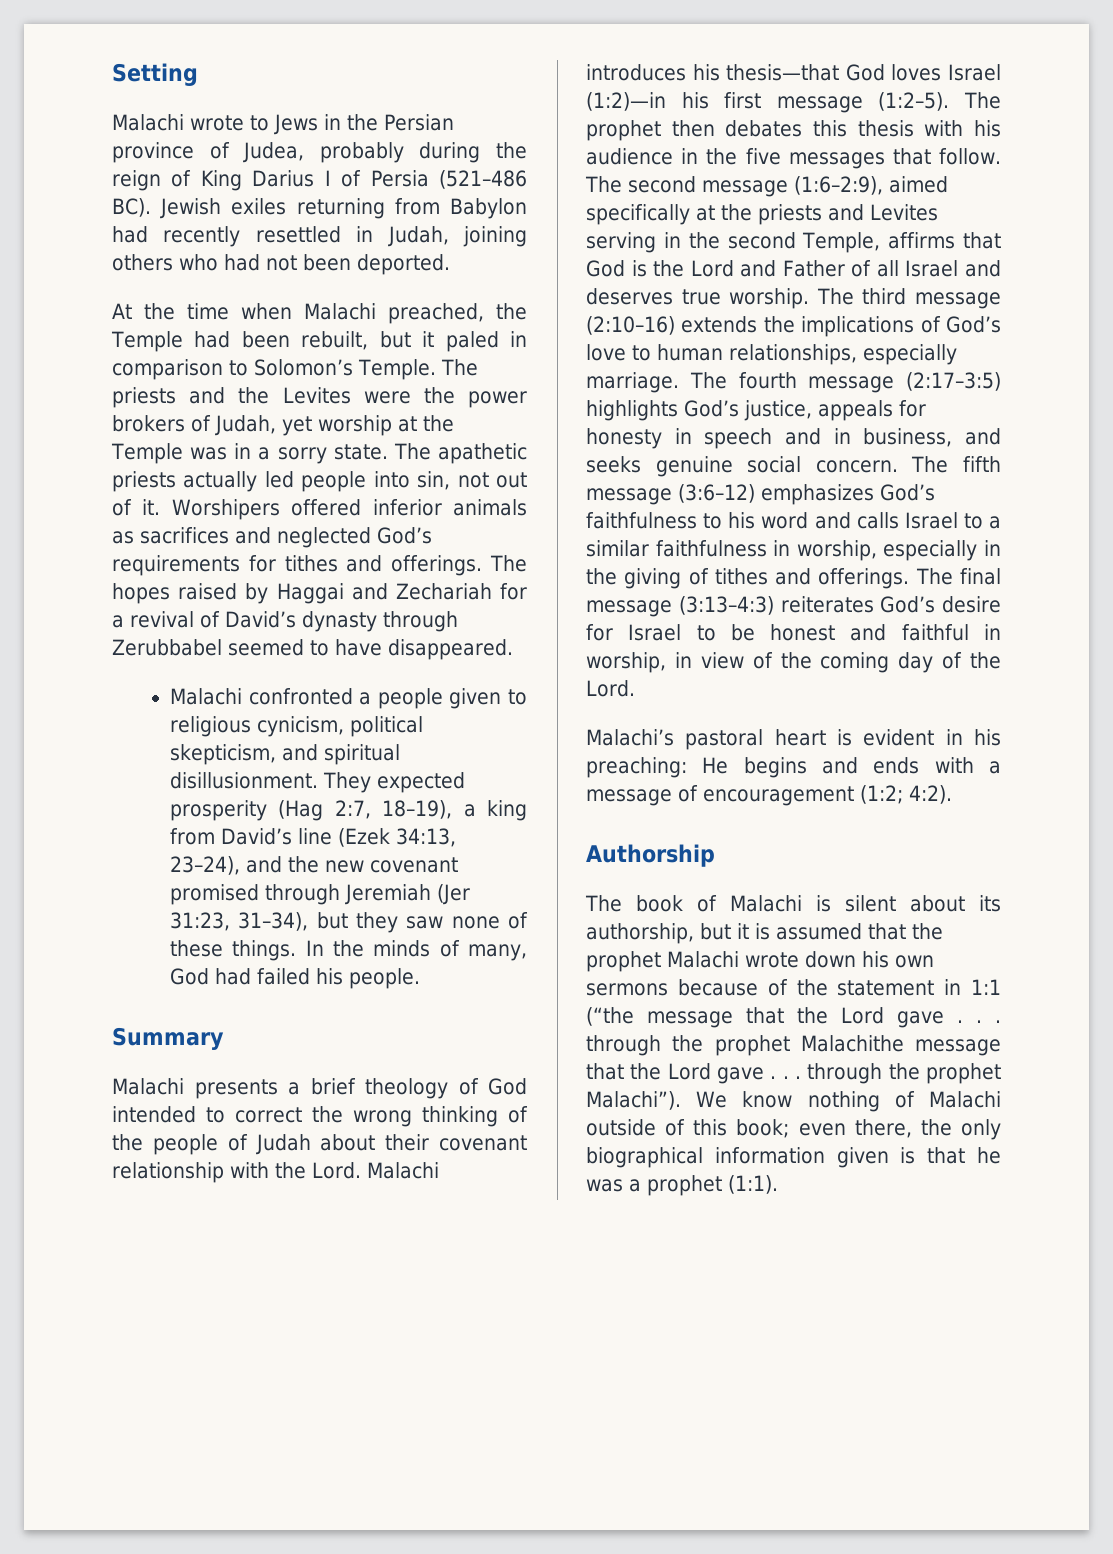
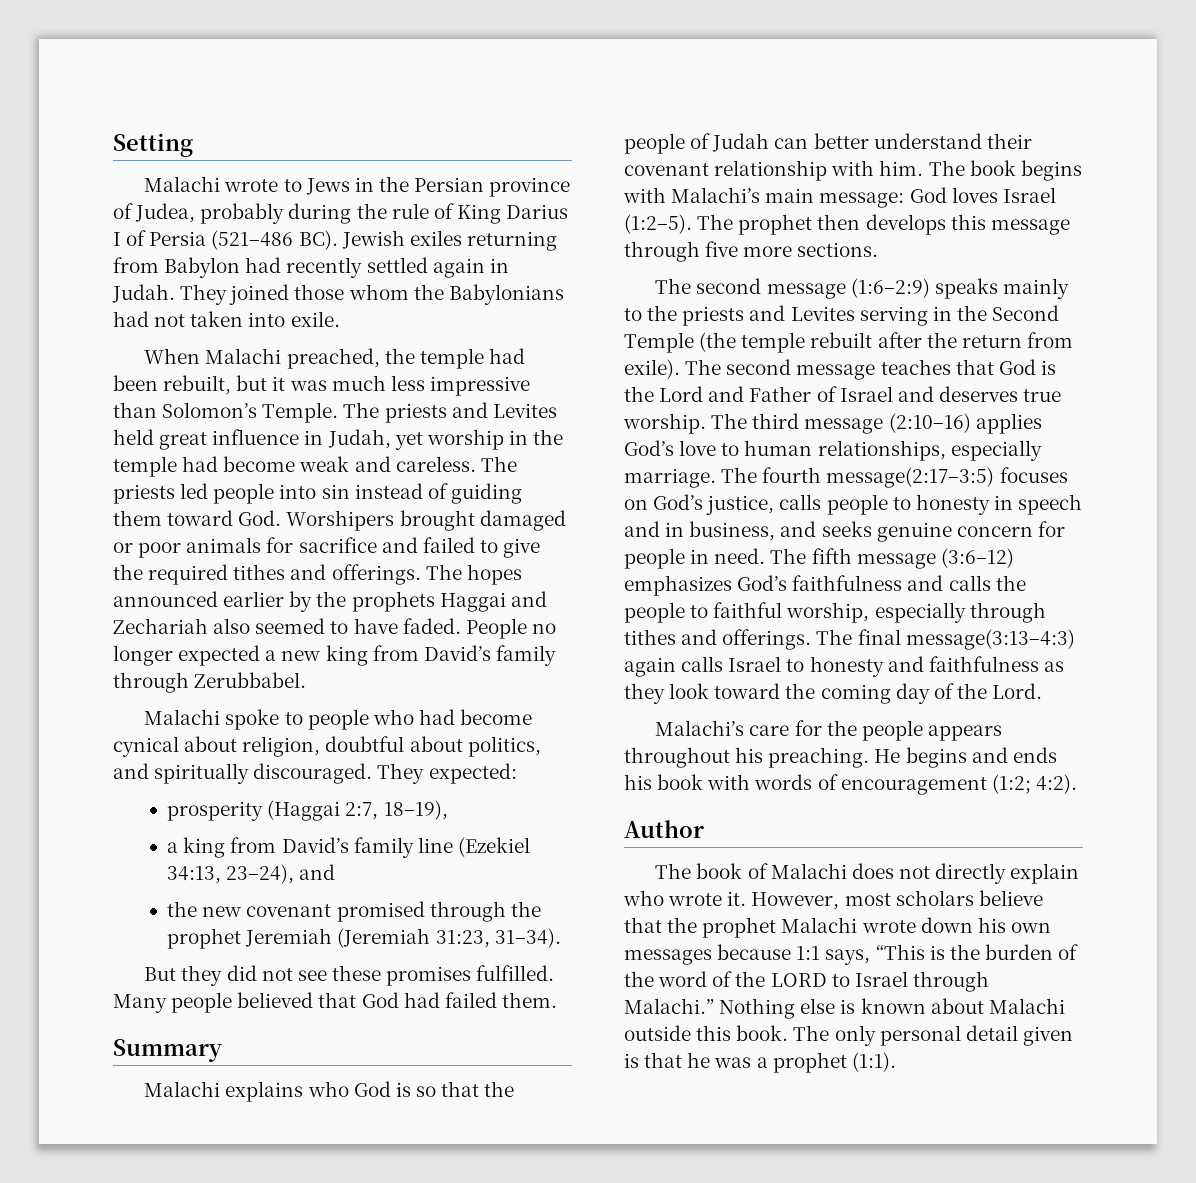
[112,170,161,191] reign -> [391,203,429,219] rule
[255,226,527,247] [112,254,450,275] [112,303,292,320] resettled in Judah, joining others who had not been deported. // At the time when -> [366,257,509,278] [112,284,564,305] [113,311,340,327] [144,348,201,364] settled again in Judah. They joined those whom the Babylonians had not taken into exile. // When
[111,331,183,352] Temple -> [419,348,484,369] temple
[445,331,527,352] [112,359,248,380] paled in comparison to -> [289,375,530,396] [113,402,157,418] was much less impressive than
[238,387,527,408] [112,415,454,436] [111,443,527,464] [112,471,527,492] [112,499,527,520] [112,527,432,548] [112,555,276,576] the Levites were the power brokers of Judah, yet worship at the Temple was in a sorry state. The apathetic priests actually led people into sin, not out of it. Worshipers offered inferior animals as sacrifices and neglected God’s requirements for -> [492,403,557,418] [113,429,564,450] [113,456,517,477] [113,483,522,504] [113,510,566,531] [113,537,541,558] [113,564,229,585] Levites held great influence in Judah, yet worship in the temple had become weak and careless. The priests led people into sin instead of guiding them toward God. Worshipers brought damaged or poor animals for sacrifice and failed to give the required
[178,583,527,604] [112,611,458,632] [112,639,513,660] [170,688,527,709] [170,716,424,737] [170,744,401,765] [170,772,466,793] [170,800,324,821] raised by Haggai and Zechariah for a revival of David’s dynasty through Zerubbabel seemed to have disappeared. // Malachi confronted a people given to religious cynicism, political skepticism, and spiritual disillusionment. They expected prosperity (Hag -> [113,591,547,612] [113,618,556,639] [113,645,556,666] [113,672,307,693] [144,709,533,730] [113,736,541,757] [113,763,517,784] [167,800,341,821] announced earlier by the prophets Haggai and Zechariah also seemed to have faded. People no longer expected a new king from David’s family through Zerubbabel. // Malachi spoke to people who had become cynical about religion, doubtful about politics, and spiritually discouraged. They expected: // prosperity (Haggai
(453, 809) none -> (448, 810) //
[298,828,391,847] line (Ezek -> [353,837,530,858] family line (Ezekiel
(283, 864) none -> (336, 872) //
[345,884,471,905] [170,912,528,933] [170,940,527,961] Jeremiah (Jer 31:23, 31–34), but they saw none of these things. In the minds of many, -> [510,901,541,917] [167,928,561,949] [144,965,555,986] [113,992,357,1013] the prophet Jeremiah (Jeremiah 31:23, 31–34). // But they did not see these promises fulfilled. Many people believed that
[316,968,421,989] his people. -> [501,992,557,1008] them.
[194,1078,527,1099] [112,1106,528,1127] presents a brief theology of God intended to correct the wrong thinking of -> [225,1081,480,1102] explains who God is so that
[320,1134,376,1151] about -> [774,133,982,149] can better understand
[275,1162,439,1179] [586,64,1001,81] [586,92,1001,113] [586,120,1001,141] [586,148,1002,169] [585,176,948,197] [586,204,715,225] the Lord. Malachi introduces his thesis—that God loves Israel (1:2)—in his first message (1:2–5). The prophet then debates this thesis with his audience in the five messages that follow. The second message (1:6–2:9), aimed specifically at -> [879,160,1082,181] [623,187,1056,208] [624,214,1070,235] [624,241,879,262] [655,278,1069,299] [624,308,642,321] him. The book begins with Malachi’s main message: God loves Israel (1:2–5). The prophet then develops this message through five more sections. // The second message (1:6–2:9) speaks mainly to
[727,232,956,253] second Temple, affirms -> [992,305,1060,321] [624,332,1073,353] [624,359,951,380] Second Temple (the temple rebuilt after the return from exile). The second message teaches
[876,260,899,277] all -> (837, 394) none
[681,316,941,337] extends the implications of -> [975,413,1042,434] applies
[808,372,1001,393] [586,400,926,421] message (2:17–3:5) highlights God’s justice, appeals for -> [826,467,1068,488] [624,494,911,515] message(2:17–3:5) focuses on God’s justice, calls people to
[747,456,898,473] social concern. -> [956,521,1065,537] [624,548,766,569] concern for people in need.
[703,512,1001,529] [586,540,1001,561] [586,568,709,589] to his word and calls Israel to a similar faithfulness in worship, especially in the giving of -> [907,575,1026,591] [624,602,1046,623] and calls the people to faithful worship, especially through
[586,596,1001,617] [586,624,1001,641] [586,652,773,673] message (3:13–4:3) reiterates God’s desire for Israel to be honest and faithful in worship, in view of -> [905,629,1075,650] [624,656,1064,677] [624,683,781,704] message(3:13–4:3) again calls Israel to honesty and faithfulness as they look toward
[685,729,1001,750] [586,757,1001,778] [586,789,672,806] pastoral heart is evident in his preaching: He begins and ends with a message -> [749,720,1002,741] [624,747,1057,768] [624,774,813,790] care for the people appears throughout his preaching. He begins and ends his book with words
[586,844,715,867] Authorship -> [624,820,704,838] Author
[816,895,1001,912] [586,923,862,944] is silent about its authorship, but it is assumed -> [851,863,1080,884] [623,890,1043,910] does not directly explain who wrote it. However, most scholars believe
[586,979,1001,996] [586,1007,1001,1028] [586,1035,1001,1056] [586,1063,1001,1084] [586,1091,1001,1112] [586,1119,1001,1140] [586,1147,825,1168] sermons because of the statement in 1:1 (“the message that the Lord gave . . . through the prophet Malachithe message that the Lord gave . . . through the prophet Malachi”). We know nothing of Malachi outside of this book; even there, the only biographical information -> [624,944,1079,965] [624,971,989,992] [624,998,1065,1019] [624,1025,1018,1046] messages because 1:1 says, “This is the burden of the word of the LORD to Israel through Malachi.” Nothing else is known about Malachi outside this book. The only personal detail

